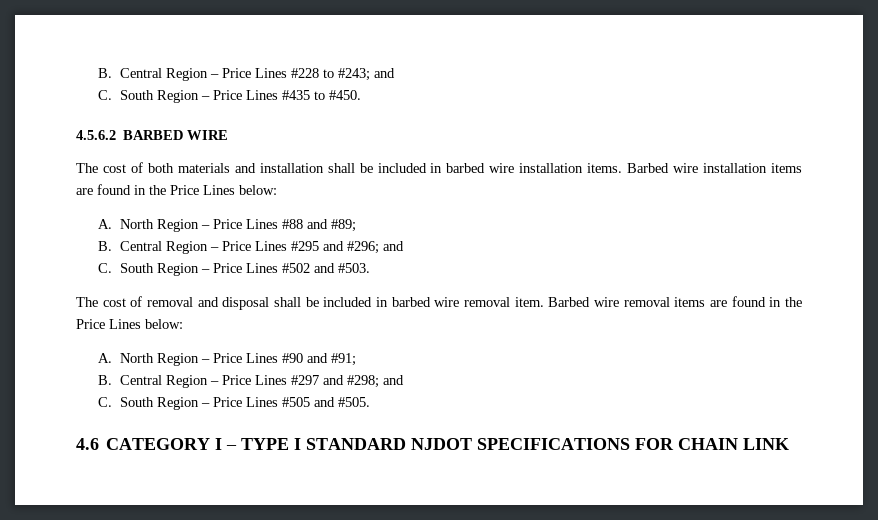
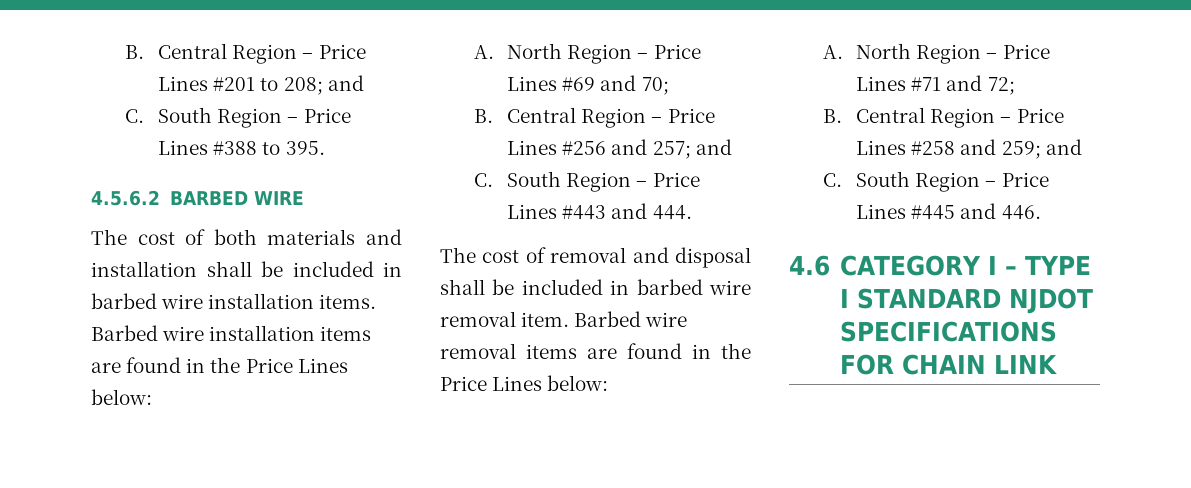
[98,68,396,81] [98,90,362,103] B. Central Region – Price Lines #228 to #243; and // C. South Region – Price Lines #435 to #450. -> [124,43,366,64] [158,75,364,95] [124,107,351,128] [158,140,325,155] B. Central Region – Price Lines #201 to 208; and // C. South Region – Price Lines #388 to 395.
[282,219,357,232] [98,241,405,254] [98,263,371,276] #88 and #89; // B. Central Region – Price Lines #295 and #296; and // C. South Region – Price Lines #502 and #503. -> [562,75,669,95] [473,107,715,128] [507,139,732,159] [473,171,700,192] [507,203,692,220] #69 and 70; // B. Central Region – Price Lines #256 and 257; and // C. South Region – Price Lines #443 and 444.
[282,353,357,366] [98,375,405,388] [98,397,371,410] #90 and #91; // B. Central Region – Price Lines #297 and #298; and // C. South Region – Price Lines #505 and #505. -> [911,75,1015,95] [822,107,1064,128] [856,139,1082,159] [822,171,1049,192] [856,203,1041,220] #71 and 72; // B. Central Region – Price Lines #258 and 259; and // C. South Region – Price Lines #445 and 446.

